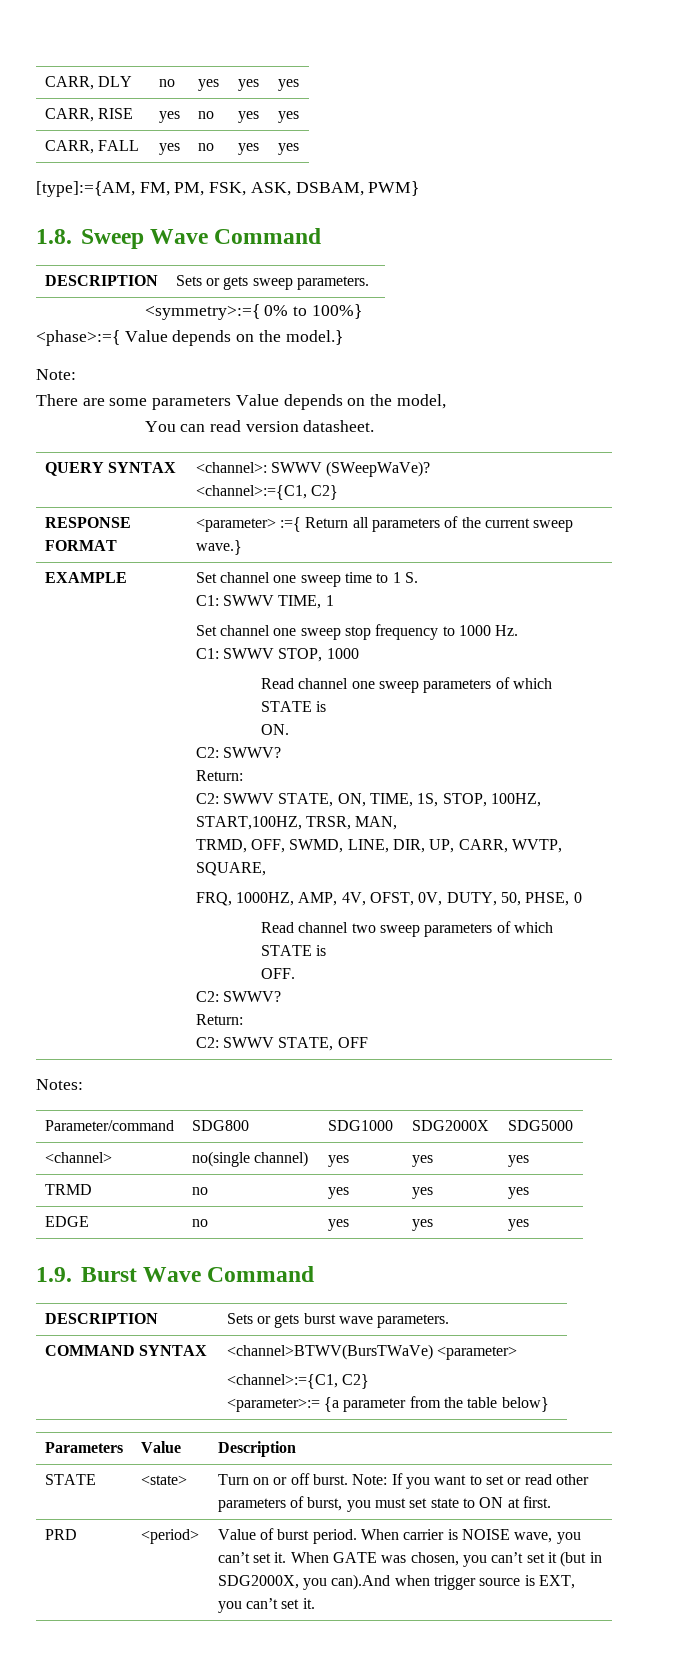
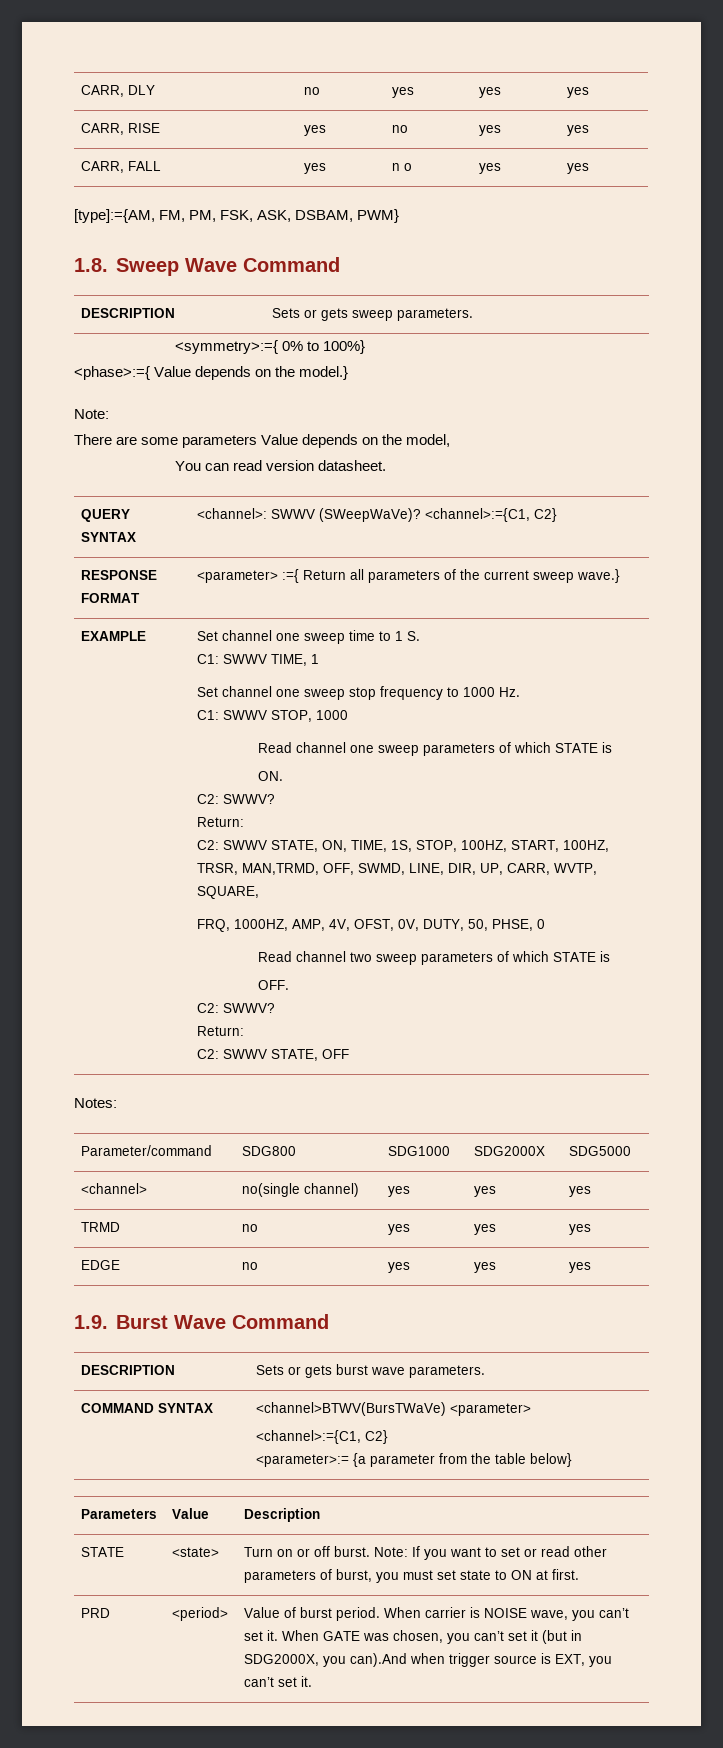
[197,143,214,151] no -> [392,163,413,171] n o
(431, 469) // -> (422, 515) none
[195,816,398,830] [195,839,247,853] START,100HZ, TRSR, MAN, // TRMD, -> [511,840,610,852] [197,863,320,875] START, 100HZ, TRSR, MAN,TRMD,

